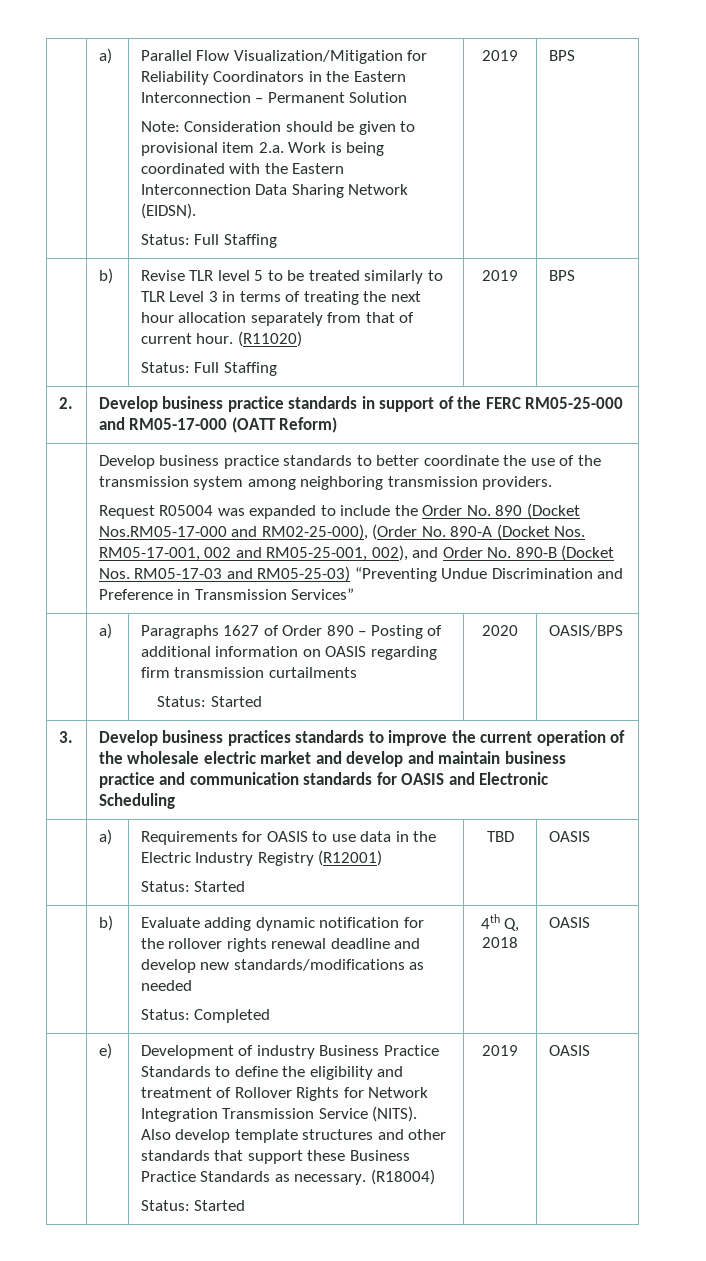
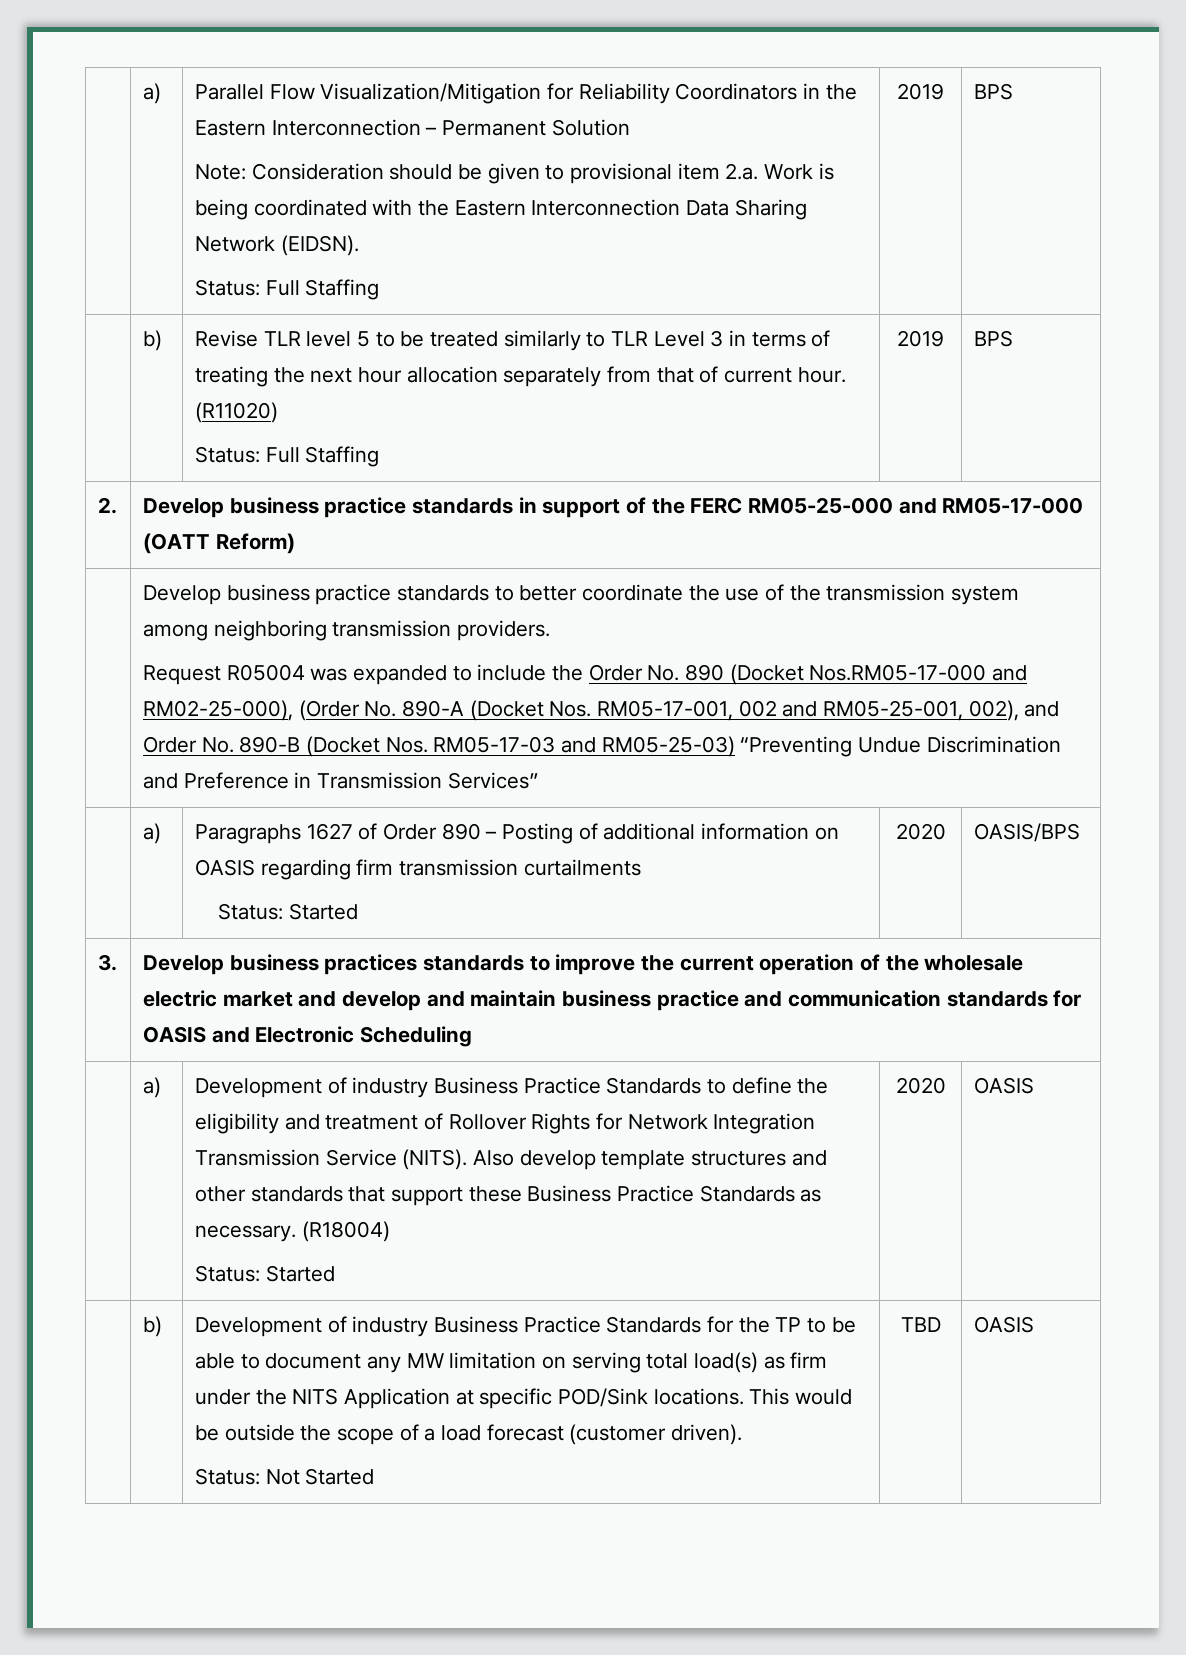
[140,831,437,845] [140,850,383,866] [140,881,246,892] [486,831,514,842] [548,831,590,842] [98,915,113,931] [140,917,424,931] [140,938,421,952] [140,959,425,973] [140,980,192,991] [140,1009,271,1023] [480,914,520,932] [482,937,518,948] [548,917,590,928] [98,1043,112,1059] | Requirements for OASIS to use data in the Electric Industry Registry (R12001) // Status: Started | TBD | OASIS // | b) | Evaluate adding dynamic notification for the rollover rights renewal deadline and develop new standards/modifications as needed // Status: Completed | 4th Q, 2018 | OASIS // | e) -> (161, 1087) none
[482,1045,518,1056] [548,1045,590,1056] 2019 | OASIS -> [895,1077,946,1094] [973,1077,1034,1094] [142,1316,162,1337] [194,1316,856,1337] [194,1352,828,1373] [194,1388,852,1409] [194,1424,742,1445] [194,1468,375,1485] [900,1317,941,1332] [973,1316,1034,1333] 2020 | OASIS // | b) | Development of industry Business Practice Standards for the TP to be able to document any MW limitation on serving total load(s) as firm under the NITS Application at specific POD/Sink locations. This would be outside the scope of a load forecast (customer driven). // Status: Not Started | TBD | OASIS

